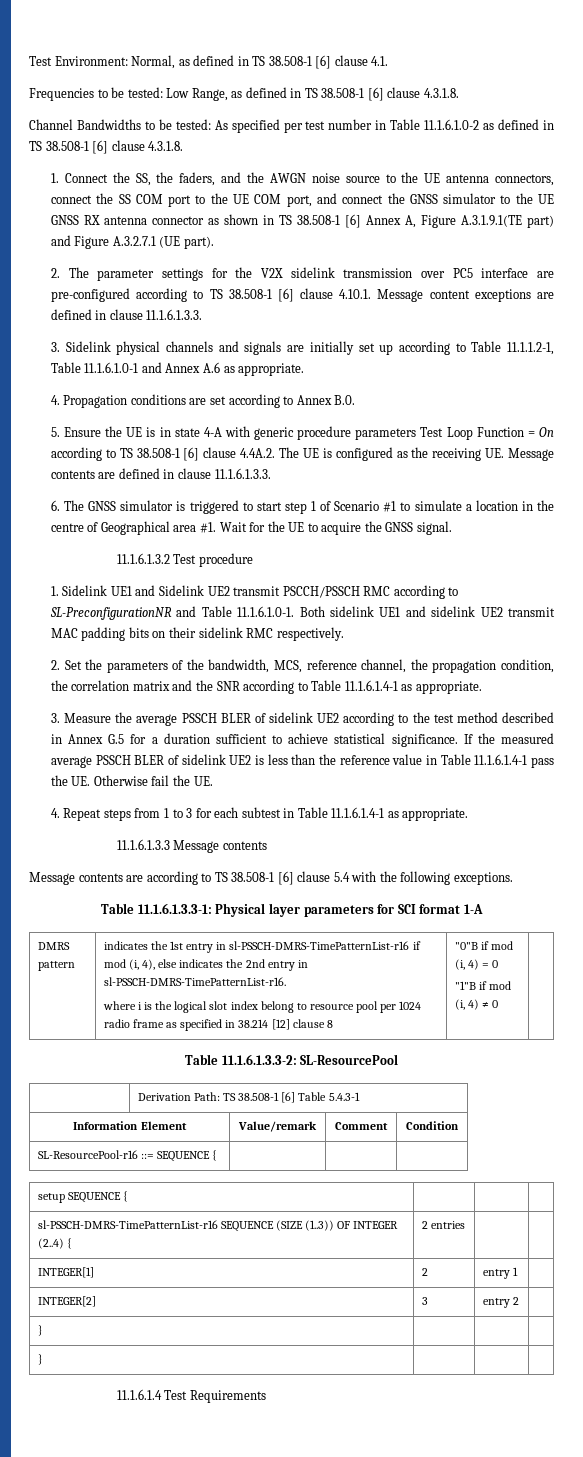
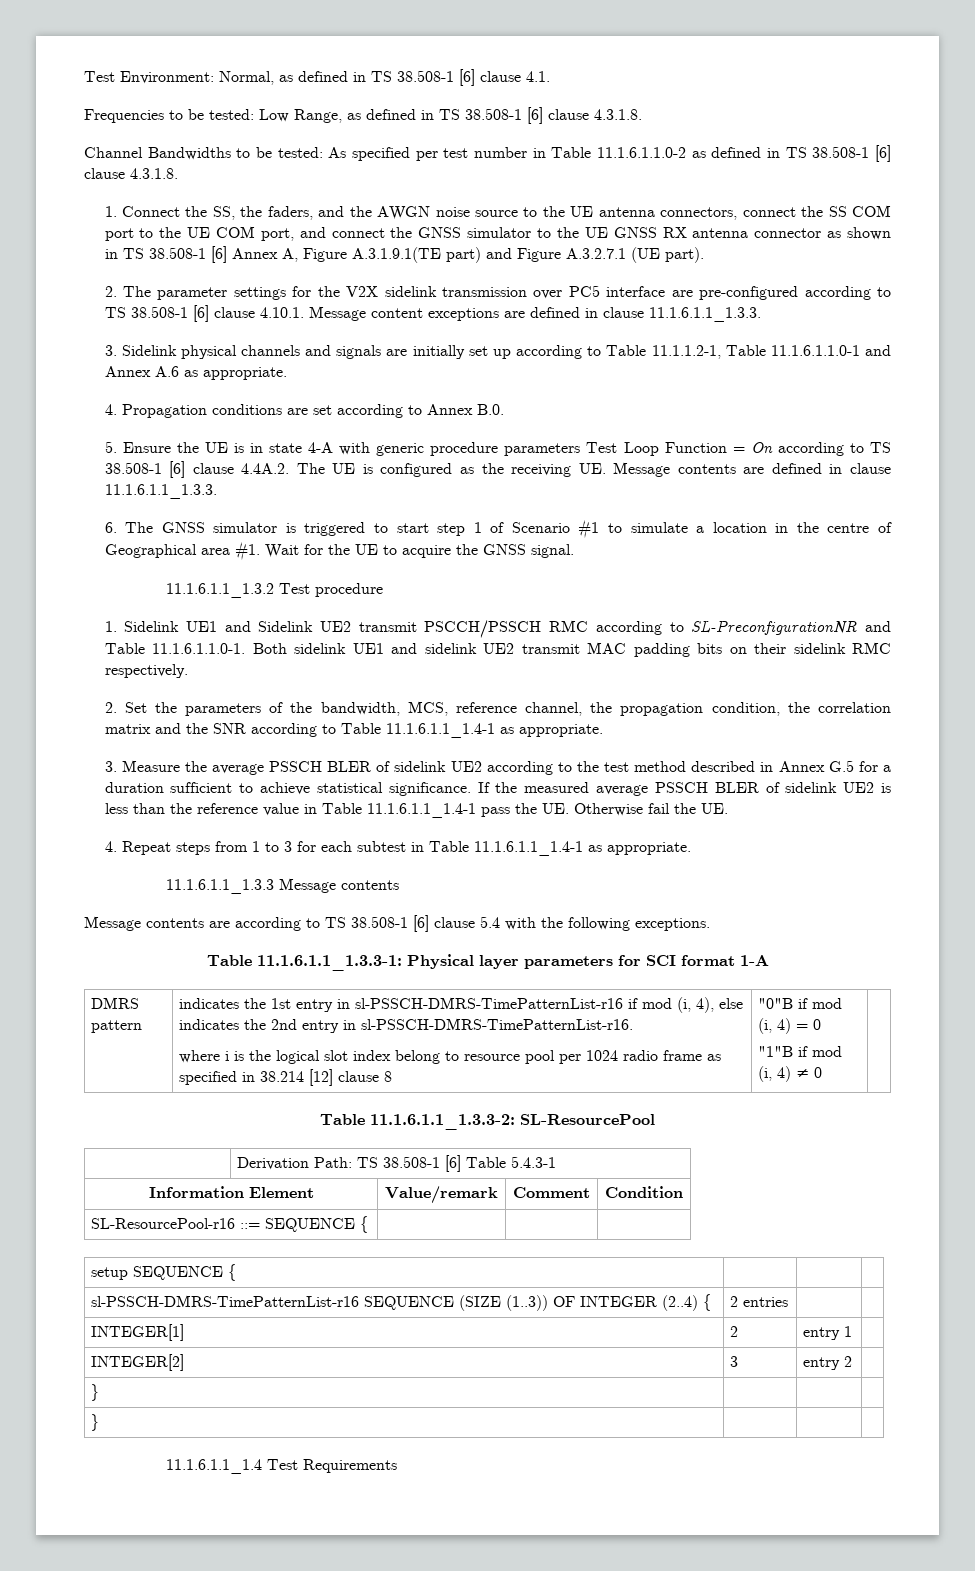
[424,119,480,130] 11.1.6.1.0-2 -> [597,147,686,158] 11.1.6.1.1.0-2
[146,309,203,320] 11.1.6.1.3.3. -> [648,307,761,322] 11.1.6.1.1_1.3.3.
[84,362,139,373] 11.1.6.1.0-1 -> [770,345,860,356] 11.1.6.1.1.0-1
[214,468,271,479] 11.1.6.1.3.3. -> [104,484,217,499] 11.1.6.1.1_1.3.3.
[116,553,170,564] 11.1.6.1.3.2 -> [166,583,275,598] 11.1.6.1.1_1.3.2
[237,606,295,617] 11.1.6.1.0-1. -> [152,643,246,654] 11.1.6.1.1.0-1.
[344,680,398,691] 11.1.6.1.4-1 -> [385,723,495,738] 11.1.6.1.1_1.4-1
[474,754,528,765] 11.1.6.1.4-1 -> [366,803,476,818] 11.1.6.1.1_1.4-1
[331,807,469,821] [116,839,170,850] 11.1.6.1.4-1 as appropriate. // 11.1.6.1.3.3 -> [473,841,691,856] [166,879,275,894] 11.1.6.1.1_1.4-1 as appropriate. // 11.1.6.1.1_1.3.3
[137,903,212,914] 11.1.6.1.3.3-1: -> [256,955,402,971] 11.1.6.1.1_1.3.3-1:
[221,1054,297,1065] 11.1.6.1.3.3-2: -> [370,1114,515,1130] 11.1.6.1.1_1.3.3-2:
[116,1389,162,1400] 11.1.6.1.4 -> [166,1459,263,1474] 11.1.6.1.1_1.4

